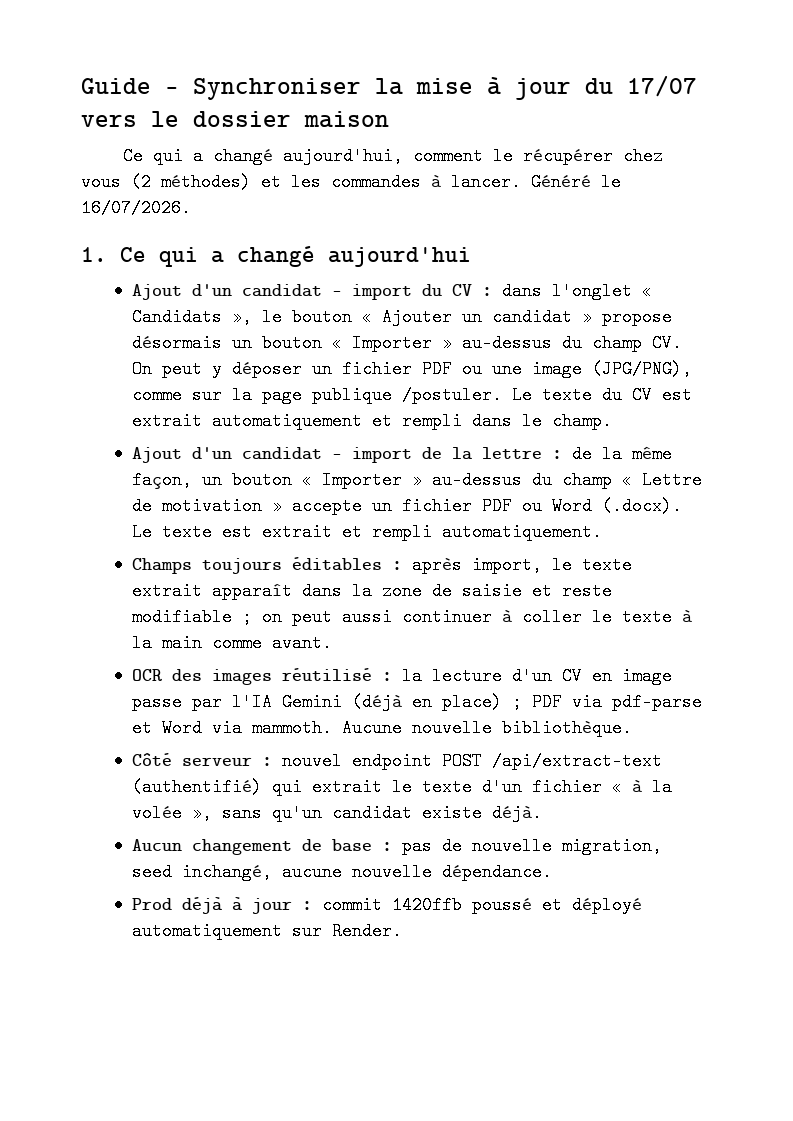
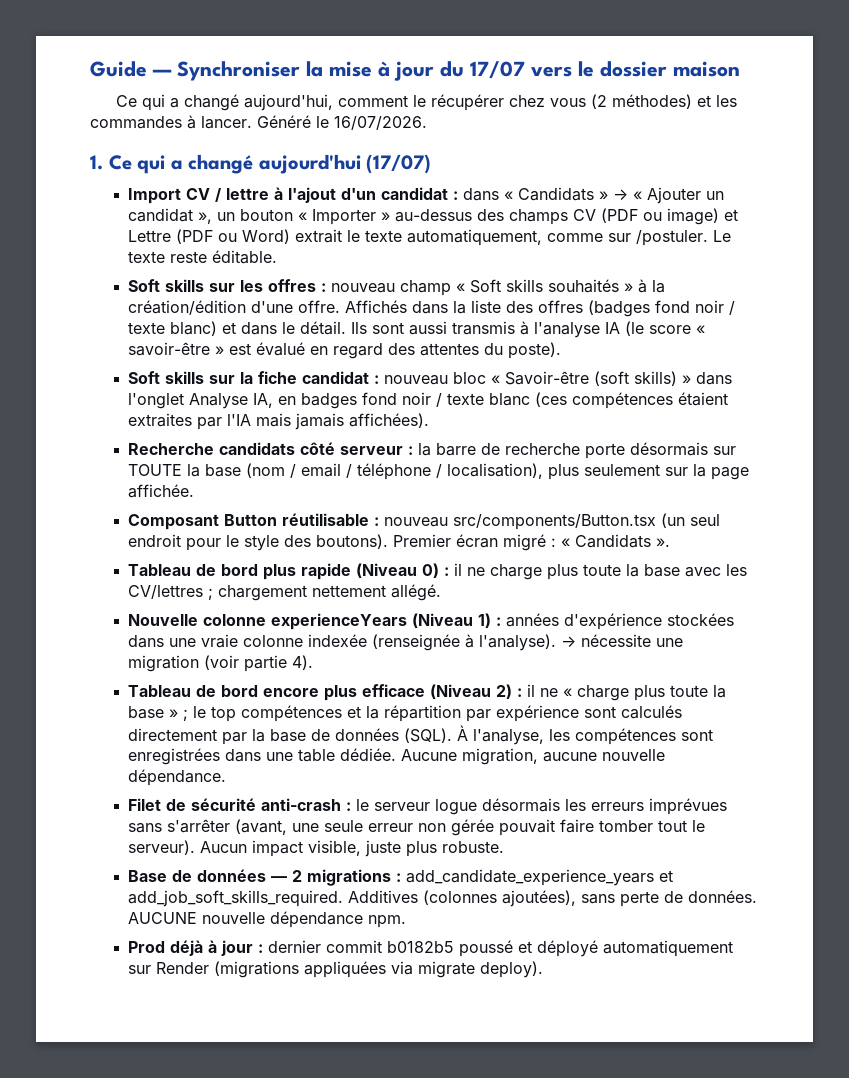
[132,284,473,300] // Ajout d'un candidat — import du CV -> [366,154,432,174] [128,187,449,204] (17/07) // Import CV / lettre à l'ajout d'un candidat
[552,282,653,300] [132,308,353,326] l'onglet « Candidats », le bouton -> [504,187,629,201] « Candidats » →
[582,308,673,326] [132,334,683,352] [132,360,693,378] [132,386,693,404] [132,412,613,430] [132,445,673,463] [132,471,703,489] [132,497,683,515] [132,523,603,541] [132,556,633,574] [132,582,613,600] [132,608,693,626] [132,634,333,652] [132,667,673,685] [132,693,703,711] [132,719,633,737] [132,752,663,770] [132,778,673,796] [132,804,543,822] [132,837,663,855] [132,863,553,881] » propose désormais un bouton « Importer » au-dessus du champ CV. On peut y déposer un fichier PDF ou une image (JPG/PNG), comme sur la page publique /postuler. Le texte du CV est extrait automatiquement et rempli dans le champ. // Ajout d'un candidat — import de la lettre : de la même façon, un bouton « Importer » au-dessus du champ « Lettre de motivation » accepte un fichier PDF ou Word (.docx). Le texte est extrait et rempli automatiquement. // Champs toujours éditables : après import, le texte extrait apparaît dans la zone de saisie et reste modifiable ; on peut aussi continuer à coller le texte à la main comme avant. // OCR des images réutilisé : la lecture d'un CV en image passe par l'IA Gemini (déjà en place) ; PDF via pdf-parse et Word via mammoth. Aucune nouvelle bibliothèque. // Côté serveur : nouvel endpoint POST /api/extract-text (authentifié) qui extrait le texte d'un fichier « à la volée », sans qu'un candidat existe déjà. // Aucun changement de base : pas de nouvelle migration, seed inchangé, aucune nouvelle dépendance. -> [198,208,739,225] [128,229,732,246] [128,250,278,264] [128,279,666,296] [128,300,736,317] [128,321,706,338] [128,342,562,359] [128,371,733,386] [128,392,729,409] [128,413,430,430] [128,442,737,459] [128,463,750,480] [128,484,195,498] [128,513,721,530] [128,534,671,551] [128,563,748,580] [128,584,442,601] [128,613,735,630] [128,634,684,651] [128,655,314,672] [128,684,727,701] [128,705,683,722] [128,725,714,745] [128,748,666,765] [128,769,227,786] [128,798,728,815] [128,819,706,836] [128,840,505,857] [128,869,674,886] [128,890,758,907] [128,911,407,928] », un bouton « Importer » au-dessus des champs CV (PDF ou image) et Lettre (PDF ou Word) extrait le texte automatiquement, comme sur /postuler. Le texte reste éditable. // Soft skills sur les offres : nouveau champ « Soft skills souhaités » à la création/édition d'une offre. Affichés dans la liste des offres (badges fond noir / texte blanc) et dans le détail. Ils sont aussi transmis à l'analyse IA (le score « savoir-être » est évalué en regard des attentes du poste). // Soft skills sur la fiche candidat : nouveau bloc « Savoir-être (soft skills) » dans l'onglet Analyse IA, en badges fond noir / texte blanc (ces compétences étaient extraites par l'IA mais jamais affichées). // Recherche candidats côté serveur : la barre de recherche porte désormais sur TOUTE la base (nom / email / téléphone / localisation), plus seulement sur la page affichée. // Composant Button réutilisable : nouveau src/components/Button.tsx (un seul endroit pour le style des boutons). Premier écran migré : « Candidats ». // Tableau de bord plus rapide (Niveau 0) : il ne charge plus toute la base avec les CV/lettres ; chargement nettement allégé. // Nouvelle colonne experienceYears (Niveau 1) : années d'expérience stockées dans une vraie colonne indexée (renseignée à l'analyse). → nécessite une migration (voir partie 4). // Tableau de bord encore plus efficace (Niveau 2) : il ne « charge plus toute la base » ; le top compétences et la répartition par expérience sont calculés directement par la base de données (SQL). À l'analyse, les compétences sont enregistrées dans une table dédiée. Aucune migration, aucune nouvelle dépendance. // Filet de sécurité anti-crash : le serveur logue désormais les erreurs imprévues sans s'arrêter (avant, une seule erreur non gérée pouvait faire tomber tout le serveur). Aucun impact visible, juste plus robuste. // Base de données — 2 migrations : add_candidate_experience_years et add_job_soft_skills_required. Additives (colonnes ajoutées), sans perte de données. AUCUNE nouvelle dépendance npm.
[322,896,463,914] commit 1420ffb -> [268,940,455,953] dernier commit b0182b5
[332,922,403,940] Render. -> [156,961,544,978] Render (migrations appliquées via migrate deploy).

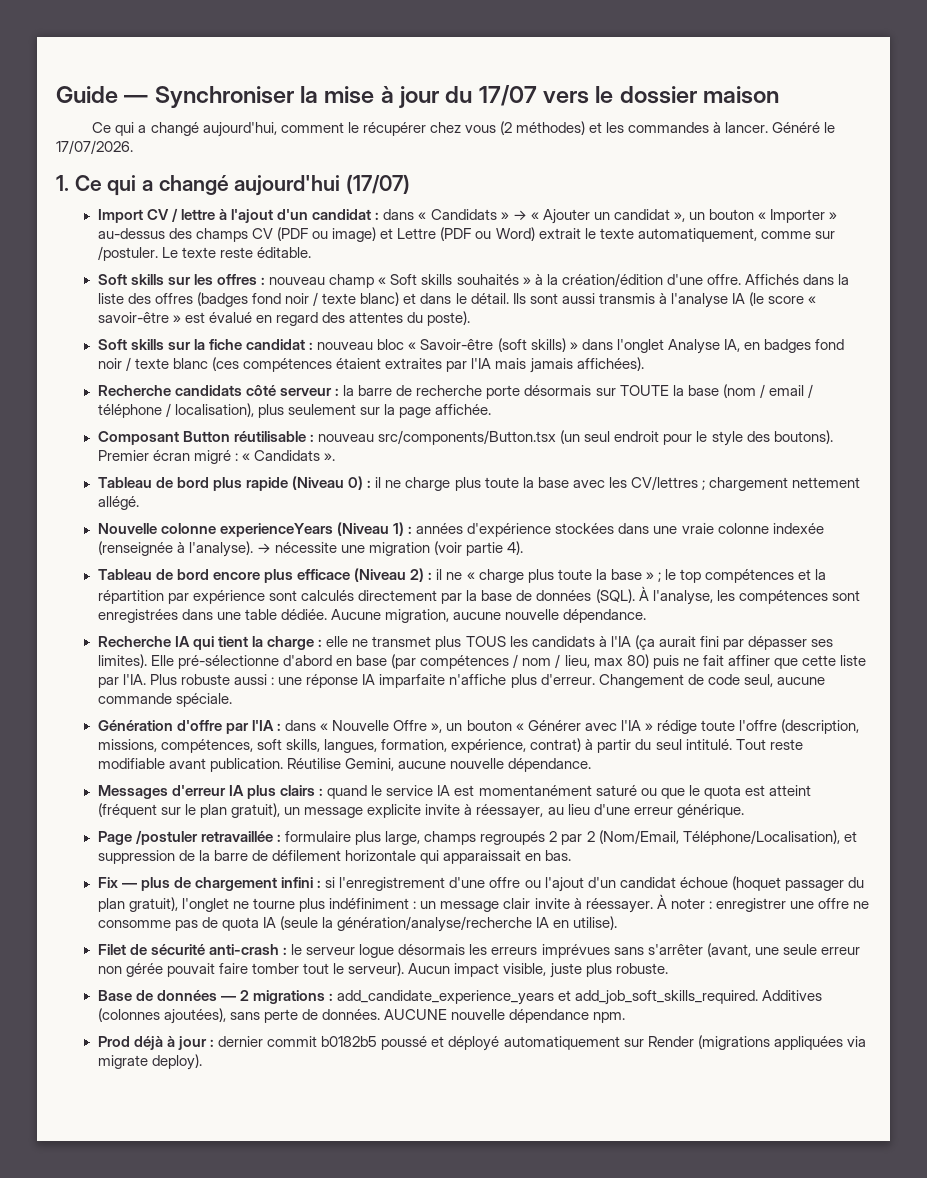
[334,116,427,130] 16/07/2026. -> [56,140,133,154] 17/07/2026.
(227, 777) none -> [97,635,834,650] [97,654,866,669] [97,674,825,688] [97,693,233,707] [97,719,859,734] [97,738,803,753] [97,758,592,772] [97,785,811,799] [97,803,744,819] [97,830,857,845] [97,850,572,864] [97,876,864,892] [97,894,869,913] [97,916,618,932] // Recherche IA qui tient la charge : elle ne transmet plus TOUS les candidats à l'IA (ça aurait fini par dépasser ses limites). Elle pré-sélectionne d'abord en base (par compétences / nom / lieu, max 80) puis ne fait affiner que cette liste par l'IA. Plus robuste aussi : une réponse IA imparfaite n'affiche plus d'erreur. Changement de code seul, aucune commande spéciale. // Génération d'offre par l'IA : dans « Nouvelle Offre », un bouton « Générer avec l'IA » rédige toute l'offre (description, missions, compétences, soft skills, langues, formation, expérience, contrat) à partir du seul intitulé. Tout reste modifiable avant publication. Réutilise Gemini, aucune nouvelle dépendance. // Messages d'erreur IA plus clairs : quand le service IA est momentanément saturé ou que le quota est atteint (fréquent sur le plan gratuit), un message explicite invite à réessayer, au lieu d'une erreur générique. // Page /postuler retravaillée : formulaire plus large, champs regroupés 2 par 2 (Nom/Email, Téléphone/Localisation), et suppression de la barre de défilement horizontale qui apparaissait en bas. // Fix — plus de chargement infini : si l'enregistrement d'une offre ou l'ajout d'un candidat échoue (hoquet passager du plan gratuit), l'onglet ne tourne plus indéfiniment : un message clair invite à réessayer. À noter : enregistrer une offre ne consomme pas de quota IA (seule la génération/analyse/recherche IA en utilise).

